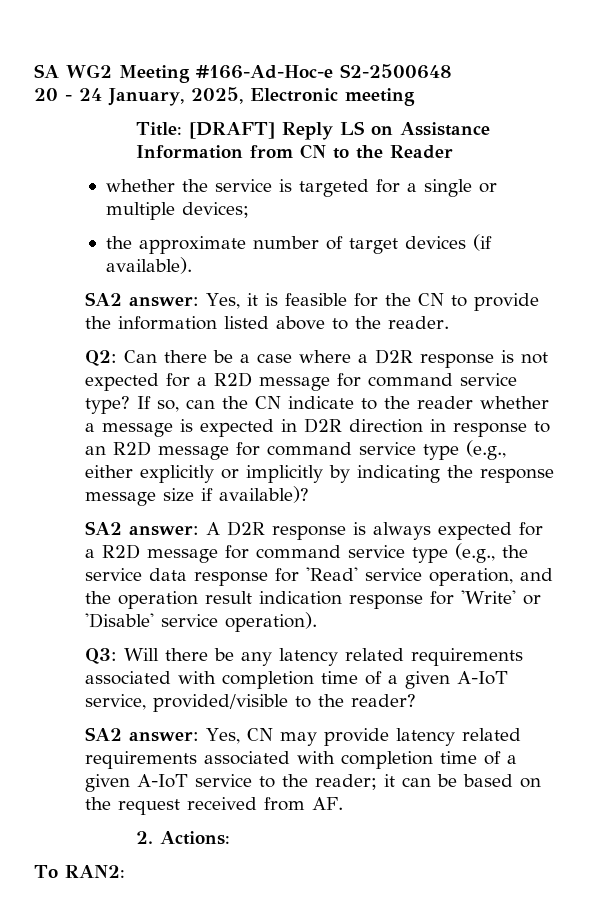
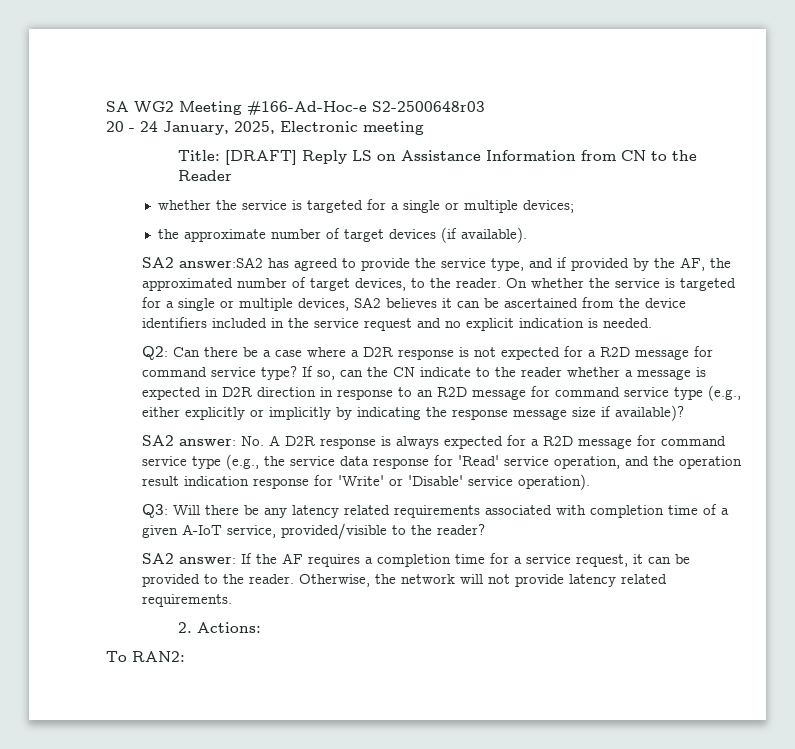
[340,64,452,79] S2-2500648 -> [372,101,485,112] S2-2500648r03
[128,293,539,311] [84,316,449,330] answer: Yes, it is feasible for the CN to provide the information listed above to the reader. -> [178,257,731,271] [141,277,736,291] [141,297,686,311] [141,317,652,331] answer:SA2 has agreed to provide the service type, and if provided by the AF, the approximated number of target devices, to the reader. On whether the service is targeted for a single or multiple devices, SA2 believes it can be ascertained from the device identifiers included in the service request and no explicit indication is needed.
(199, 530) none -> [240,436,264,446] No.
[205,728,521,746] [84,751,517,769] [84,774,541,792] [84,797,343,815] Yes, CN may provide latency related requirements associated with completion time of a given A-IoT service to the reader; it can be based on the request received from AF. -> [240,553,690,567] [141,574,667,587] [141,594,232,607] If the AF requires a completion time for a service request, it can be provided to the reader. Otherwise, the network will not provide latency related requirements.

